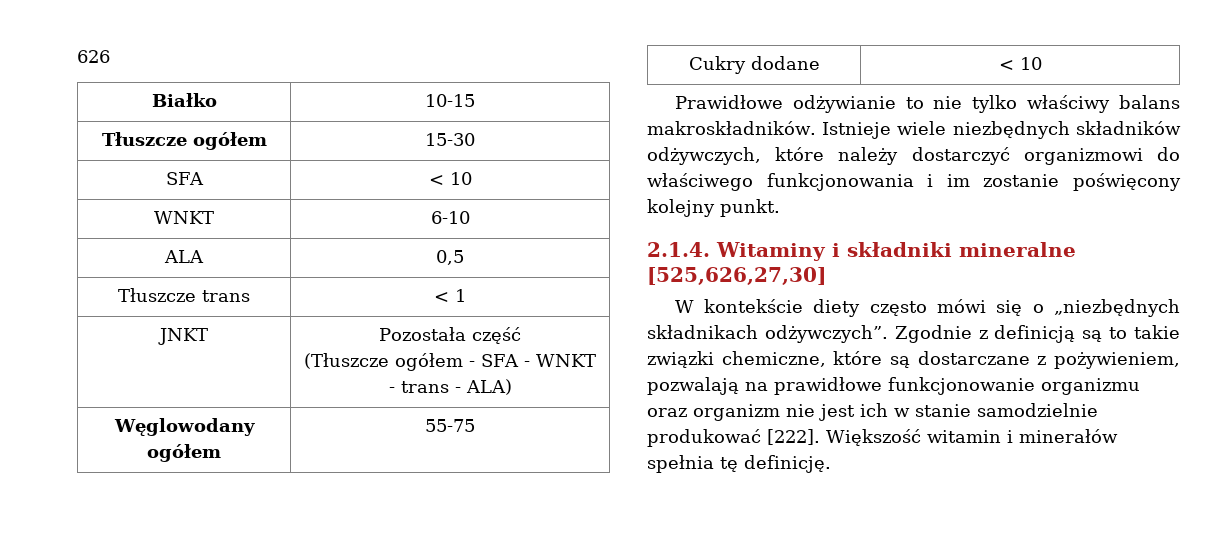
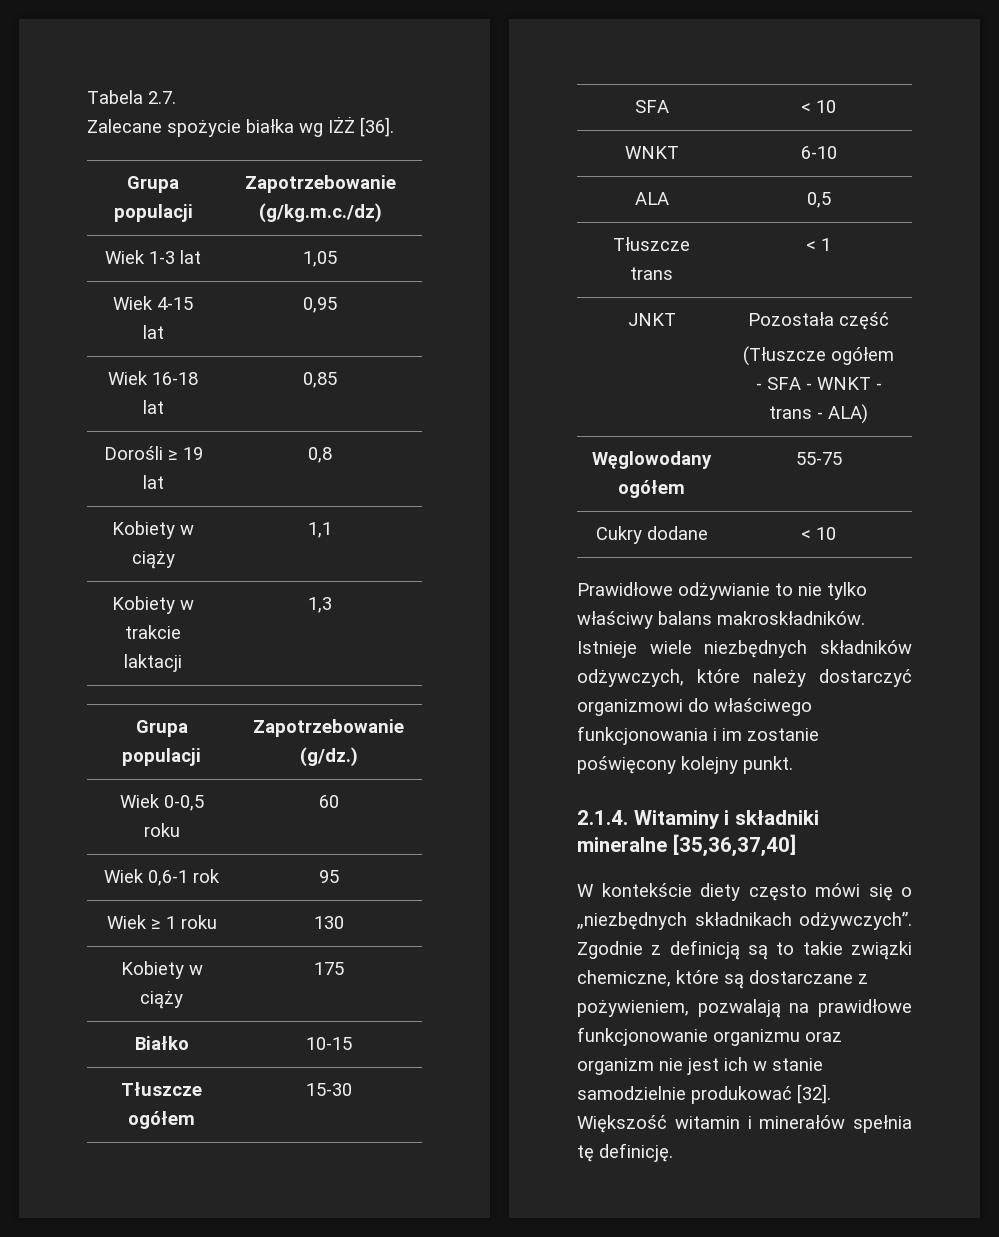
[77,50,110,63] 626 -> [87,90,176,104] [87,116,394,137] [127,176,179,193] [113,204,193,222] [244,175,396,193] [258,203,382,223] [105,250,201,264] [303,251,337,267] [113,296,193,310] [142,325,164,339] [303,297,337,313] [108,371,198,385] [142,400,164,414] [303,372,337,388] [103,446,203,460] [142,475,164,489] [308,447,332,463] [112,521,194,539] [131,551,175,569] [308,522,332,538] [112,596,194,614] [125,625,181,639] [124,654,182,672] [308,597,332,613] [135,720,188,737] [122,748,201,766] [253,719,404,737] [299,747,358,767] [119,794,204,811] [143,823,180,837] [318,795,339,808] [104,869,220,886] [318,870,339,883] [106,915,217,929] [313,916,344,929] [120,961,203,979] [140,991,183,1009] [313,962,344,975] Tabela 2.7. // Zalecane spożycie białka wg IŻŻ [36]. // Grupa populacji | Zapotrzebowanie (g/kg.m.c./dz) // Wiek 1-3 lat | 1,05 // Wiek 4-15 lat | 0,95 // Wiek 16-18 lat | 0,85 // Dorośli ≥ 19 lat | 0,8 // Kobiety w ciąży | 1,1 // Kobiety w trakcie laktacji | 1,3 // Grupa populacji | Zapotrzebowanie (g/dz.) // Wiek 0-0,5 roku | 60 // Wiek 0,6-1 rok | 95 // Wiek ≥ 1 roku | 130 // Kobiety w ciąży | 175
[647,267,826,285] [525,626,27,30] -> [672,834,796,857] [35,36,37,40]
[767,429,820,445] [222]. -> [797,1084,831,1104] [32].

